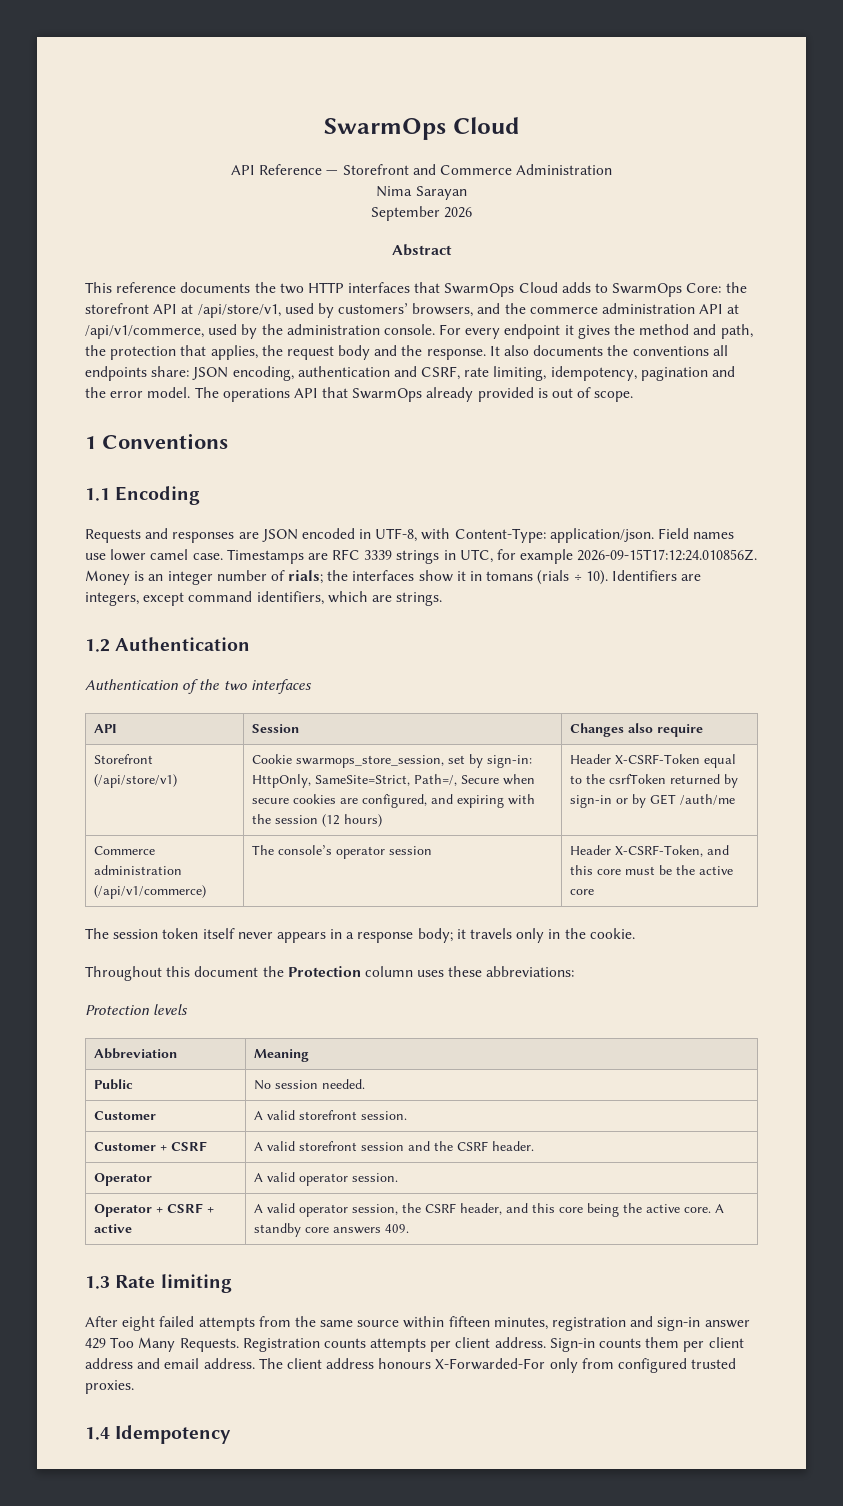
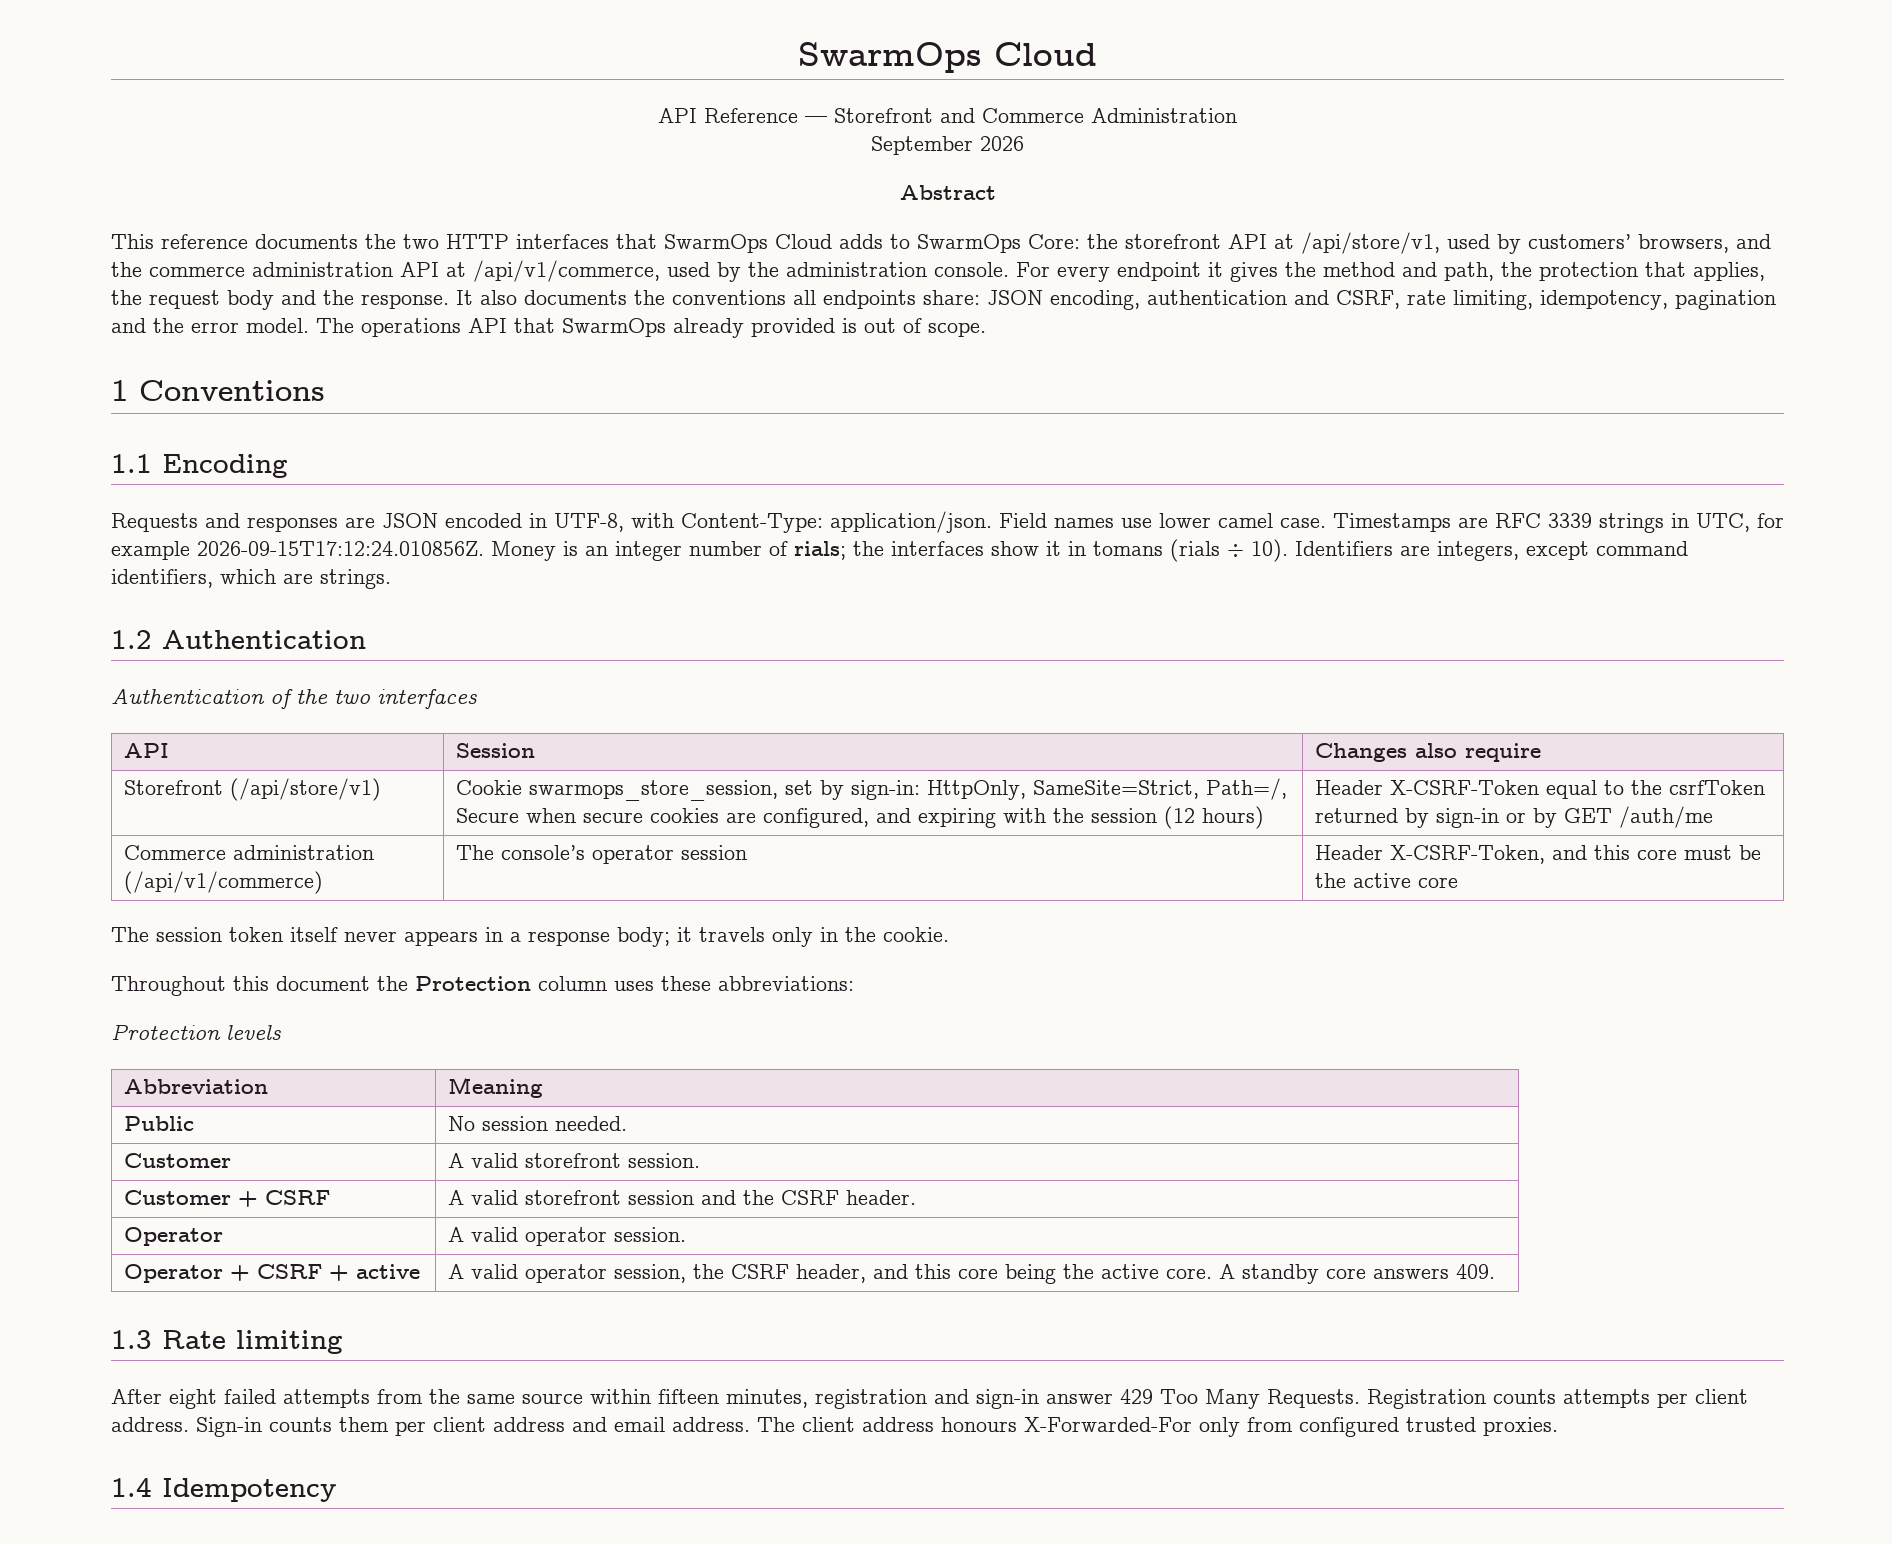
[376,186,467,200] // Nima Sarayan -> (1237, 115) none

